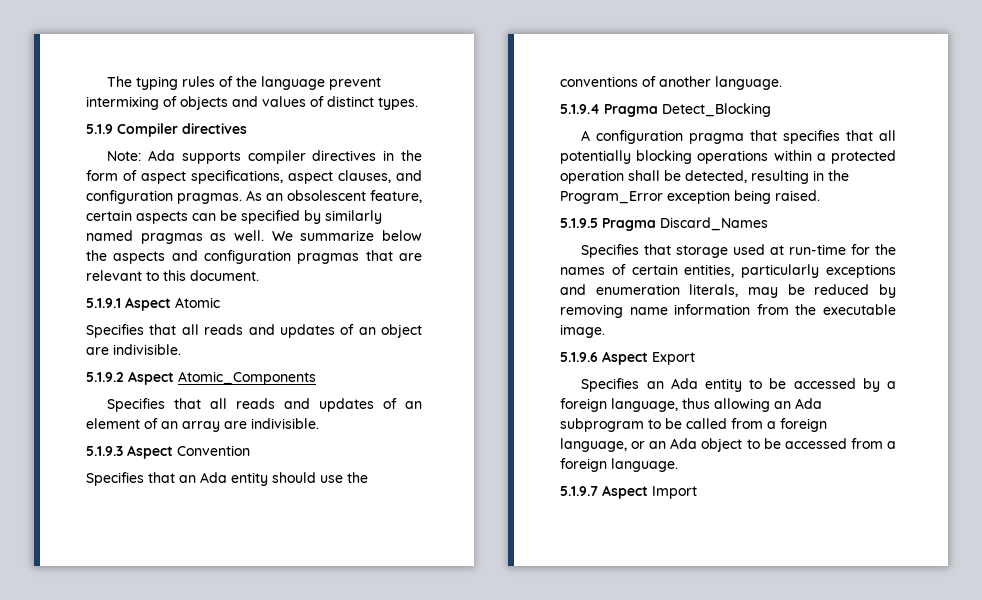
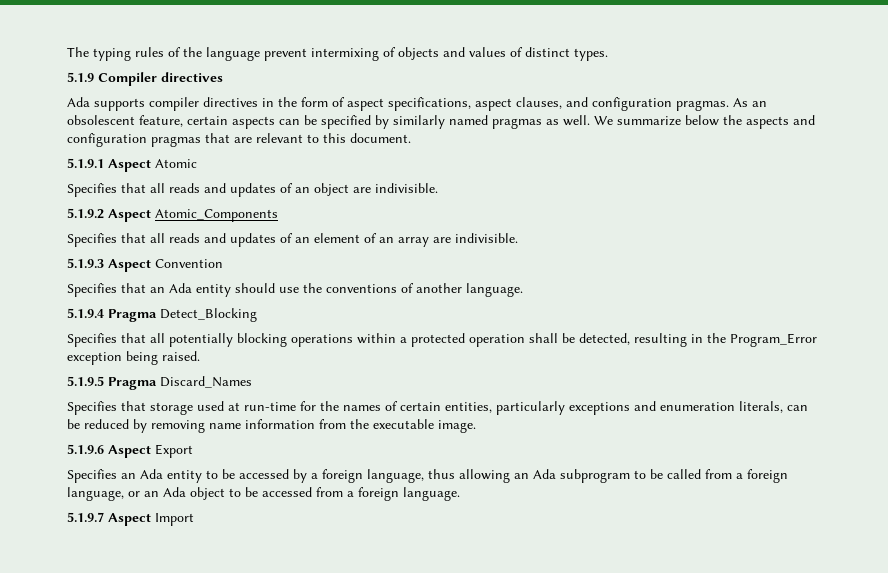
[107,151,142,161] Note: -> (223, 77) none
[581,130,841,144] A configuration pragma that specifies -> [67,333,117,347] Specifies
[748,287,778,298] may -> [787,405,808,411] can

